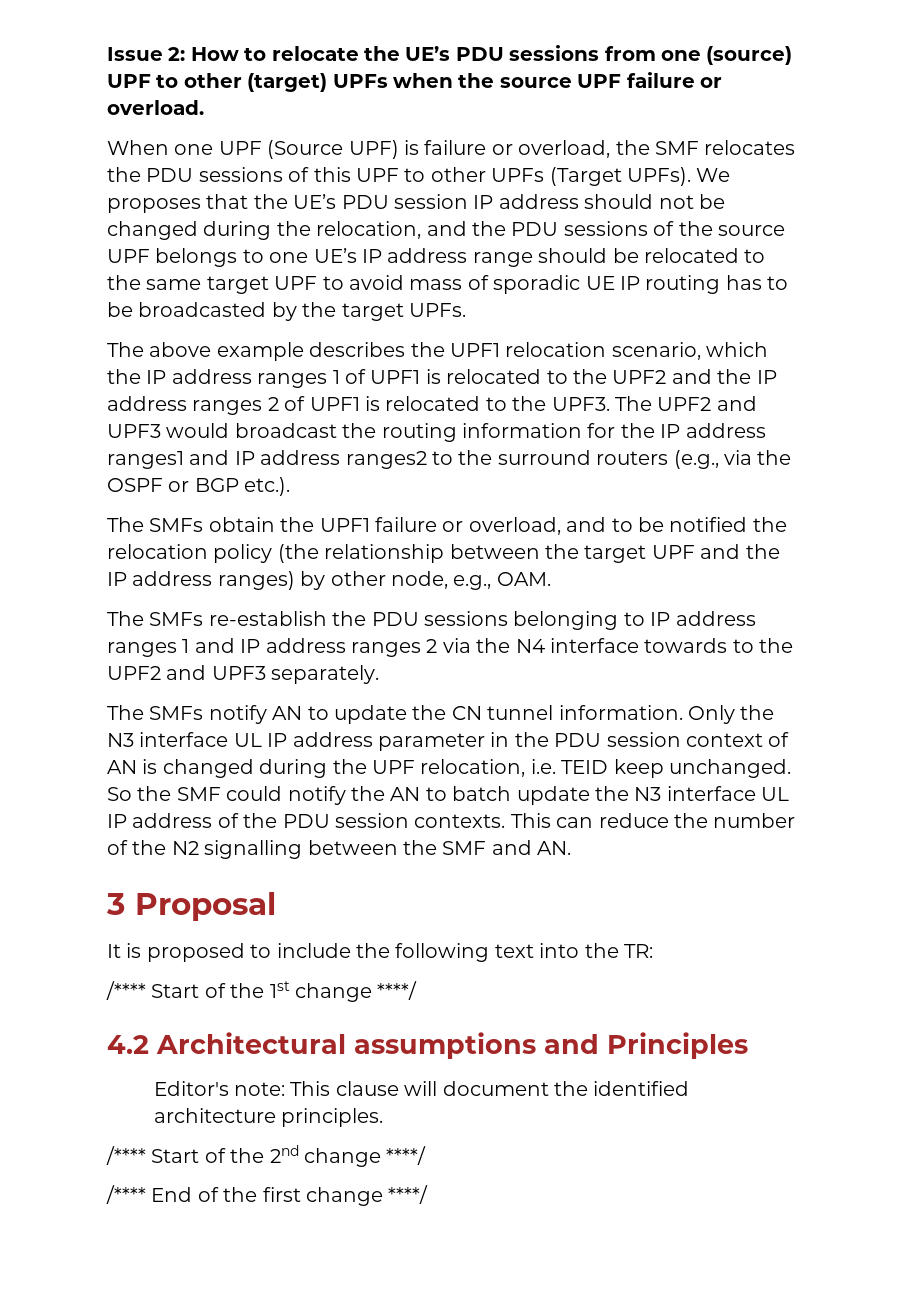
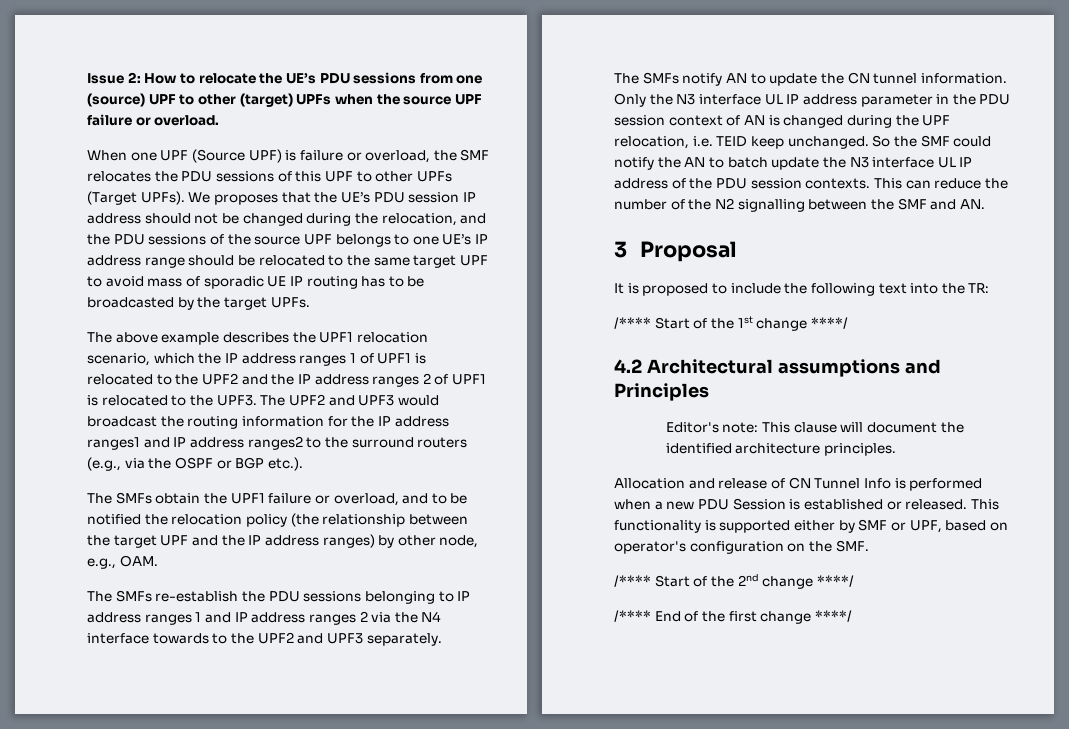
(383, 1117) none -> [614,477,983,491] [614,498,999,510] [614,519,1008,533] [614,540,869,554] // Allocation and release of CN Tunnel Info is performed when a new PDU Session is established or released. This functionality is supported either by SMF or UPF, based on operator's configuration on the SMF.

